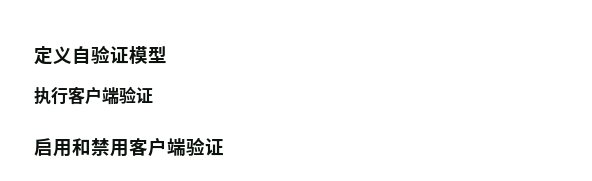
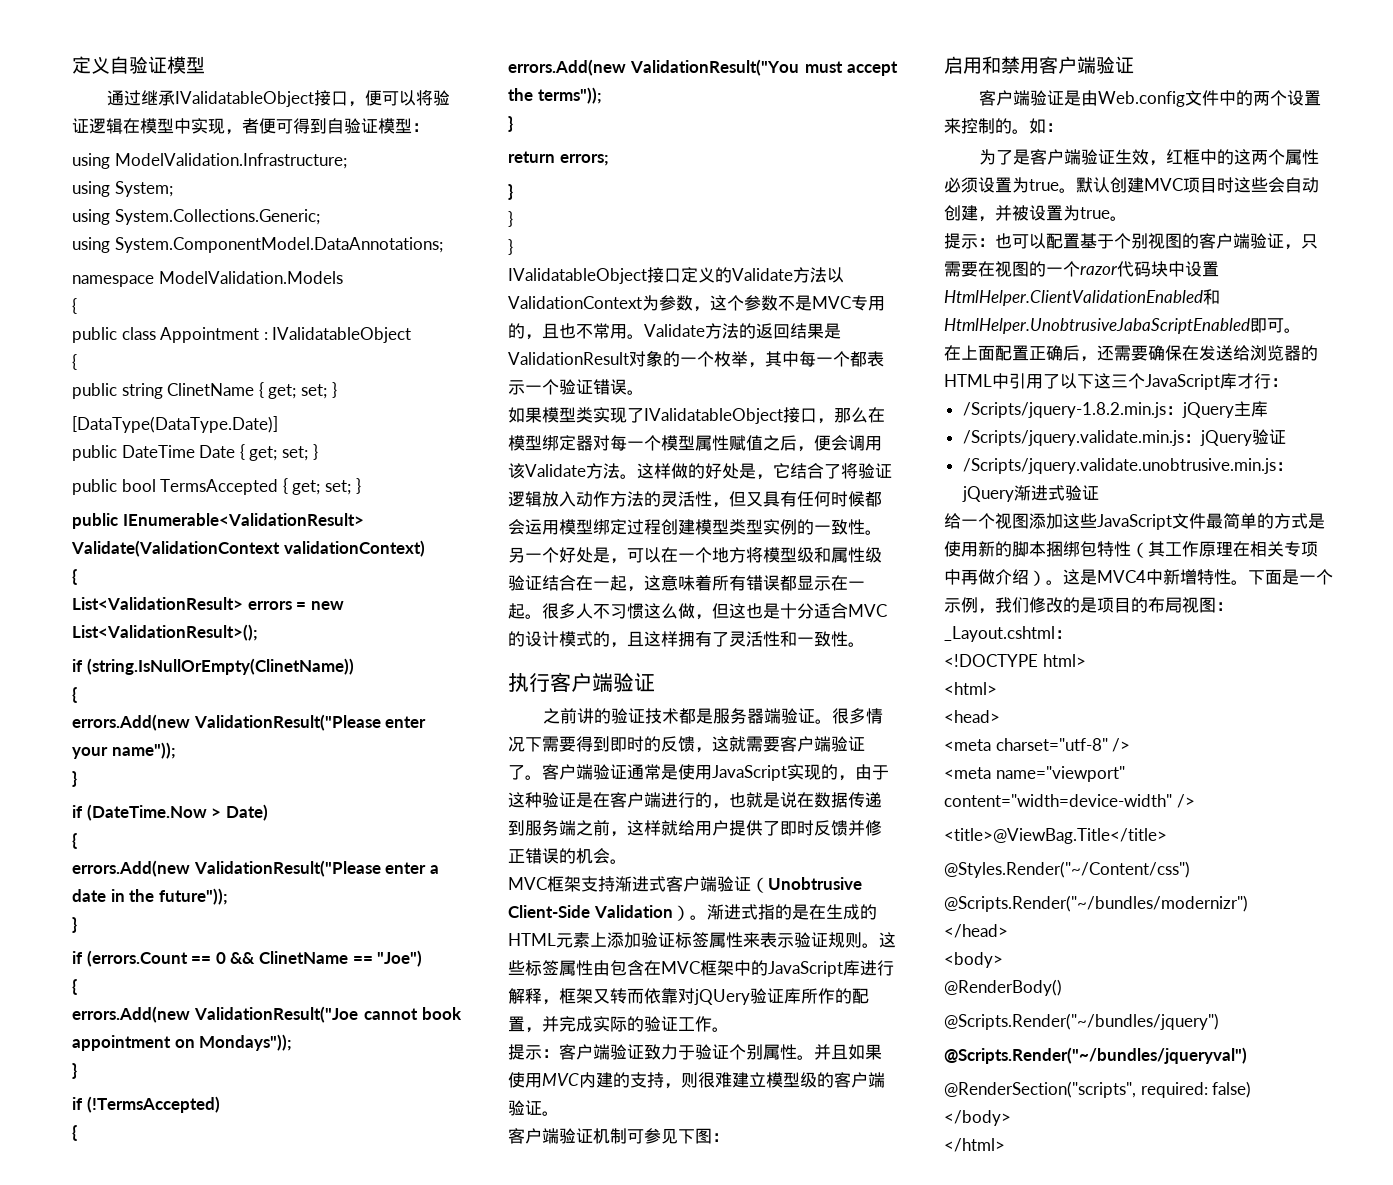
[34,86,153,105] 执行客户端验证 -> [106,90,450,107] [72,118,429,135] [72,153,347,169] [72,181,173,197] [72,209,320,225] [72,237,443,253] [72,271,343,287] [72,298,77,314] [72,327,412,343] [72,354,77,370] [72,382,337,399] [72,416,278,433] [72,444,318,461] [72,478,361,495] [72,513,364,529] [71,540,425,557] [72,569,77,585] [72,597,344,610] [72,624,258,641] [72,658,354,675] [72,687,77,703] [72,714,427,731] [72,742,176,759] [72,771,77,787] [72,804,268,821] [72,833,77,849] [72,860,439,877] [72,888,228,905] [72,917,77,933] [72,950,423,967] [72,979,77,995] [72,1006,462,1023] [72,1034,293,1051] [72,1063,77,1079] [72,1096,220,1113] [72,1125,77,1141] [508,59,898,76] [508,87,602,104] [508,116,513,132] [508,151,609,166] [508,184,513,200] [508,211,513,227] [508,239,513,255] [508,267,844,284] [508,295,885,312] [508,323,841,340] [508,350,884,368] [508,379,644,395] [508,407,885,424] [508,435,882,452] [508,463,892,480] [508,491,882,508] [508,519,882,535] [508,547,882,564] [508,575,865,592] [508,603,887,620] [508,631,865,648] [508,672,655,692] [542,708,883,724] [508,736,865,753] [508,764,889,781] [508,792,882,809] [508,820,882,837] [508,848,627,864] [508,876,862,893] [508,904,877,921] [508,932,896,948] [508,960,894,977] [508,988,869,1005] [508,1016,729,1033] [508,1044,882,1060] [508,1072,885,1089] [508,1100,559,1116] [508,1128,729,1144] 通过继承IValidatableObject接口，便可以将验证逻辑在模型中实现，者便可得到自验证模型： // using ModelValidation.Infrastructure; // using System; // using System.Collections.Generic; // using System.ComponentModel.DataAnnotations; // namespace ModelValidation.Models // { // public class Appointment : IValidatableObject // { // public string ClinetName { get; set; } // [DataType(DataType.Date)] // public DateTime Date { get; set; } // public bool TermsAccepted { get; set; } // public IEnumerable<ValidationResult> Validate(ValidationContext validationContext) // { // List<ValidationResult> errors = new List<ValidationResult>(); // if (string.IsNullOrEmpty(ClinetName)) // { // errors.Add(new ValidationResult("Please enter your name")); // } // if (DateTime.Now > Date) // { // errors.Add(new ValidationResult("Please enter a date in the future")); // } // if (errors.Count == 0 && ClinetName == "Joe") // { // errors.Add(new ValidationResult("Joe cannot book appointment on Mondays")); // } // if (!TermsAccepted) // { // errors.Add(new ValidationResult("You must accept the terms")); // } // return errors; // } // } // } // IValidatableObject接口定义的Validate方法以ValidationContext为参数，这个参数不是MVC专用的，且也不常用。Validate方法的返回结果是ValidationResult对象的一个枚举，其中每一个都表示一个验证错误。 // 如果模型类实现了IValidatableObject接口，那么在模型绑定器对每一个模型属性赋值之后，便会调用该Validate方法。这样做的好处是，它结合了将验证逻辑放入动作方法的灵活性，但又具有任何时候都会运用模型绑定过程创建模型类型实例的一致性。另一个好处是，可以在一个地方将模型级和属性级验证结合在一起，这意味着所有错误都显示在一起。很多人不习惯这么做，但这也是十分适合MVC的设计模式的，且这样拥有了灵活性和一致性。 // 执行客户端验证 // 之前讲的验证技术都是服务器端验证。很多情况下需要得到即时的反馈，这就需要客户端验证了。客户端验证通常是使用JavaScript实现的，由于这种验证是在客户端进行的，也就是说在数据传递到服务端之前，这样就给用户提供了即时反馈并修正错误的机会。 // MVC框架支持渐进式客户端验证（Unobtrusive Client-Side Validation）。渐进式指的是在生成的HTML元素上添加验证标签属性来表示验证规则。这些标签属性由包含在MVC框架中的JavaScript库进行解释，框架又转而依靠对jQUery验证库所作的配置，并完成实际的验证工作。 // 提示：客户端验证致力于验证个别属性。并且如果使用MVC内建的支持，则很难建立模型级的客户端验证。 // 客户端验证机制可参见下图：
(224, 147) none -> [978,90,1321,107] [944,118,1063,134] [978,149,1319,166] [944,177,1319,193] [944,205,1127,222] [944,233,1318,250] [944,261,1219,277] [944,289,1220,306] [944,318,1301,334] [944,345,1318,362] [944,373,1288,390] [962,401,1268,418] [962,429,1286,446] [962,458,1293,474] [961,485,1099,502] [944,513,1325,530] [944,541,1318,558] [944,569,1333,586] [944,597,1233,614] [944,626,1072,642] [944,654,1086,667] [944,682,997,695] [944,710,1000,723] [944,738,1131,752] [944,766,1125,782] [944,794,1195,808] [944,828,1167,844] [944,861,1190,878] [944,895,1248,912] [944,924,1008,938] [944,952,1003,968] [944,979,1062,996] [944,1013,1219,1030] [944,1047,1247,1064] [944,1081,1252,1098] [944,1110,1011,1126] [944,1138,1005,1152] // 客户端验证是由Web.config文件中的两个设置来控制的。如： // 为了是客户端验证生效，红框中的这两个属性必须设置为true。默认创建MVC项目时这些会自动创建，并被设置为true。 // 提示：也可以配置基于个别视图的客户端验证，只需要在视图的一个razor代码块中设置HtmlHelper.ClientValidationEnabled和HtmlHelper.UnobtrusiveJabaScriptEnabled即可。 // 在上面配置正确后，还需要确保在发送给浏览器的HTML中引用了以下这三个JavaScript库才行： // /Scripts/jquery-1.8.2.min.js：jQuery主库 // /Scripts/jquery.validate.min.js：jQuery验证 // /Scripts/jquery.validate.unobtrusive.min.js：jQuery渐进式验证 // 给一个视图添加这些JavaScript文件最简单的方式是使用新的脚本捆绑包特性（其工作原理在相关专项中再做介绍）。这是MVC4中新增特性。下面是一个示例，我们修改的是项目的布局视图：_Layout.cshtml： // <!DOCTYPE html> // <html> // <head> // <meta charset="utf-8" /> // <meta name="viewport" content="width=device-width" /> // <title>@ViewBag.Title</title> // @Styles.Render("~/Content/css") // @Scripts.Render("~/bundles/modernizr") // </head> // <body> // @RenderBody() // @Scripts.Render("~/bundles/jquery") // @Scripts.Render("~/bundles/jqueryval") // @RenderSection("scripts", required: false) // </body> // </html>

